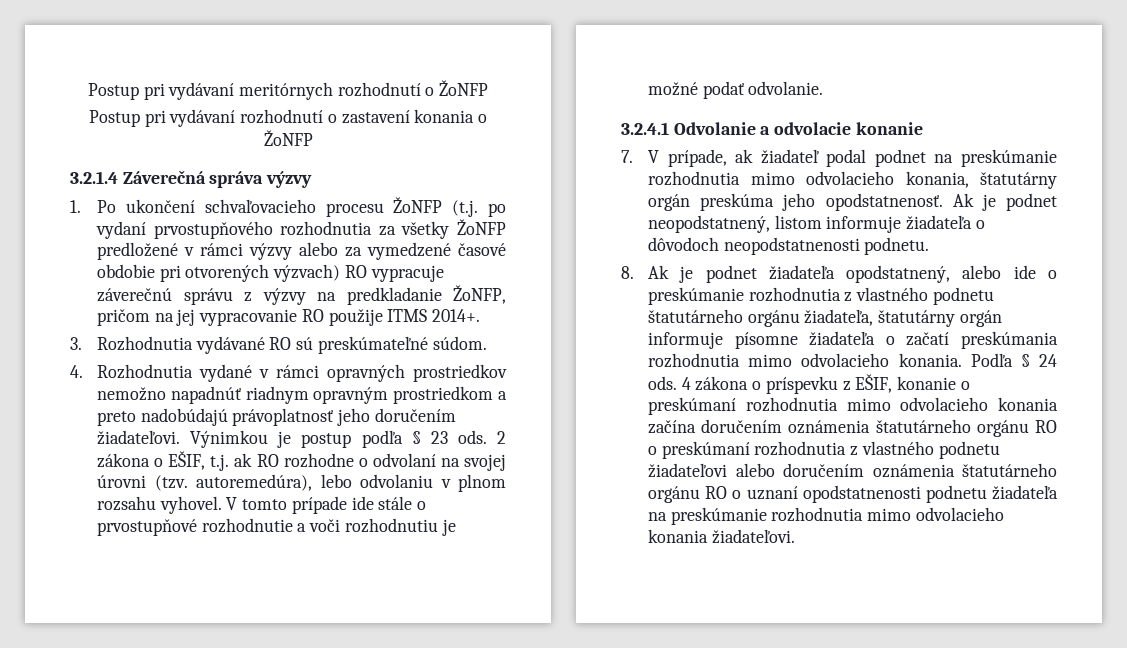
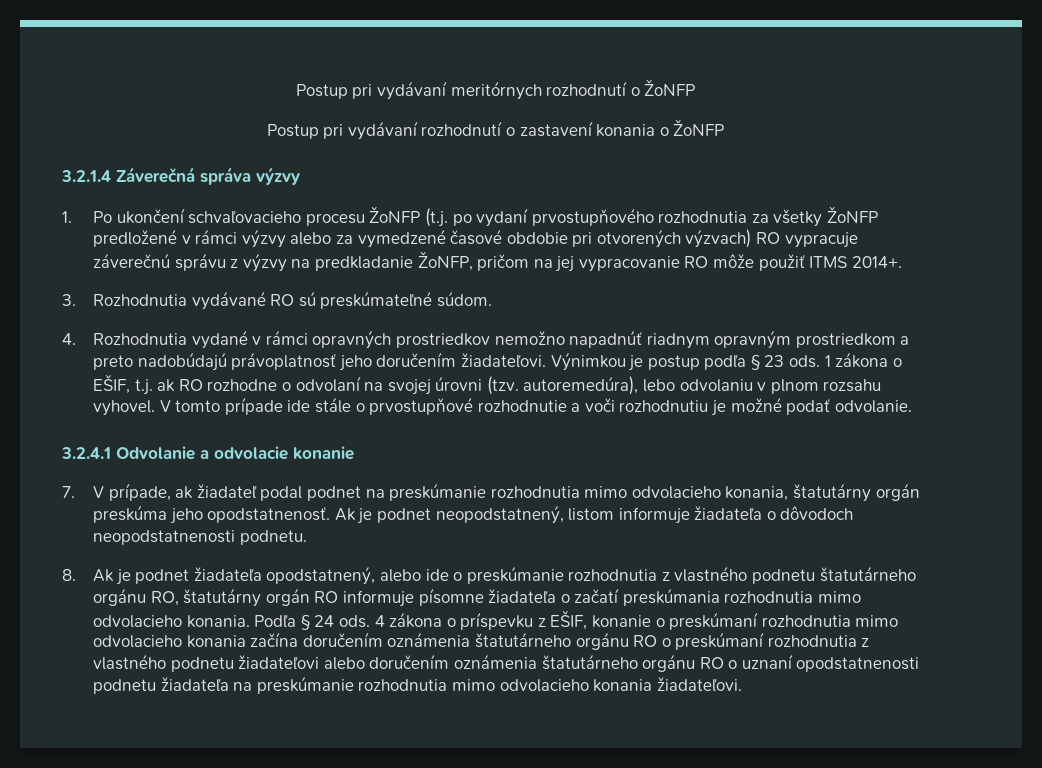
[328,309,383,326] použije -> [713,254,805,271] môže použiť
[496,431,506,444] 2 -> [824,355,831,367] 1
[804,309,1002,327] žiadateľa, štatutárny orgán -> [150,588,339,607] RO, štatutárny orgán RO

